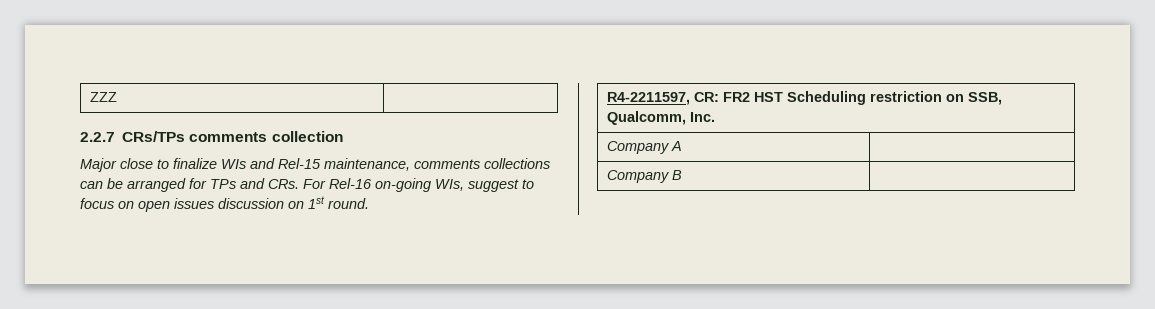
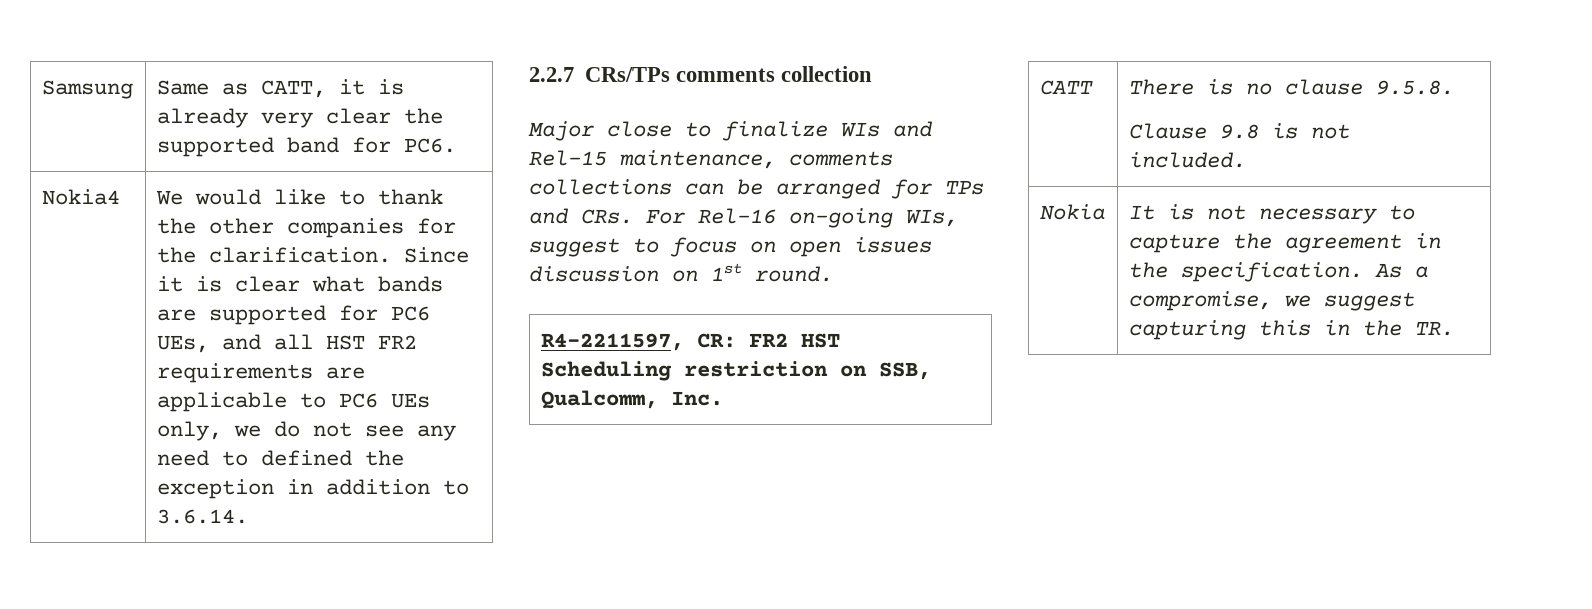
[90,92,118,102] ZZZ | -> [41,80,133,99] [156,79,404,98] [156,108,443,128] [156,137,456,157] [41,189,120,205] [155,189,443,205] [156,218,456,238] [156,247,469,263] [156,276,443,292] [156,305,430,325] [156,334,417,353] [156,363,365,383] [156,392,430,412] [156,421,456,441] [156,450,404,466] [156,479,469,499] [156,509,248,524] Samsung | Same as CATT, it is already very clear the supported band for PC6. // Nokia4 | We would like to thank the other companies for the clarification. Since it is clear what bands are supported for PC6 UEs, and all HST FR2 requirements are applicable to PC6 UEs only, we do not see any need to defined the exception in addition to 3.6.14.
[607,141,683,154] [607,170,683,183] Company A | // Company B | -> [1039,80,1093,95] [1128,79,1454,95] [1128,123,1350,139] [1128,152,1246,168] [1039,204,1105,220] [1128,204,1415,224] [1128,233,1441,253] [1128,262,1428,282] [1128,291,1415,311] [1128,320,1454,340] CATT | There is no clause 9.5.8. // Clause 9.8 is not included. // Nokia | It is not necessary to capture the agreement in the specification. As a compromise, we suggest capturing this in the TR.

